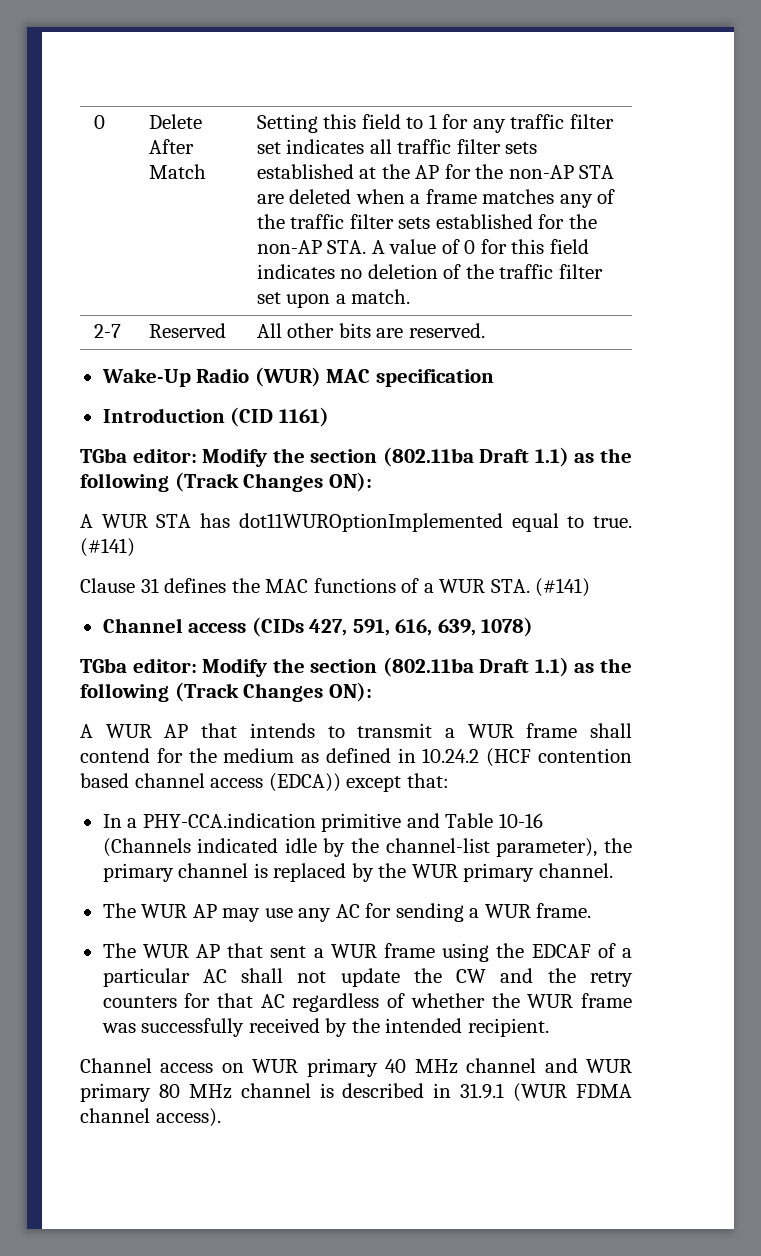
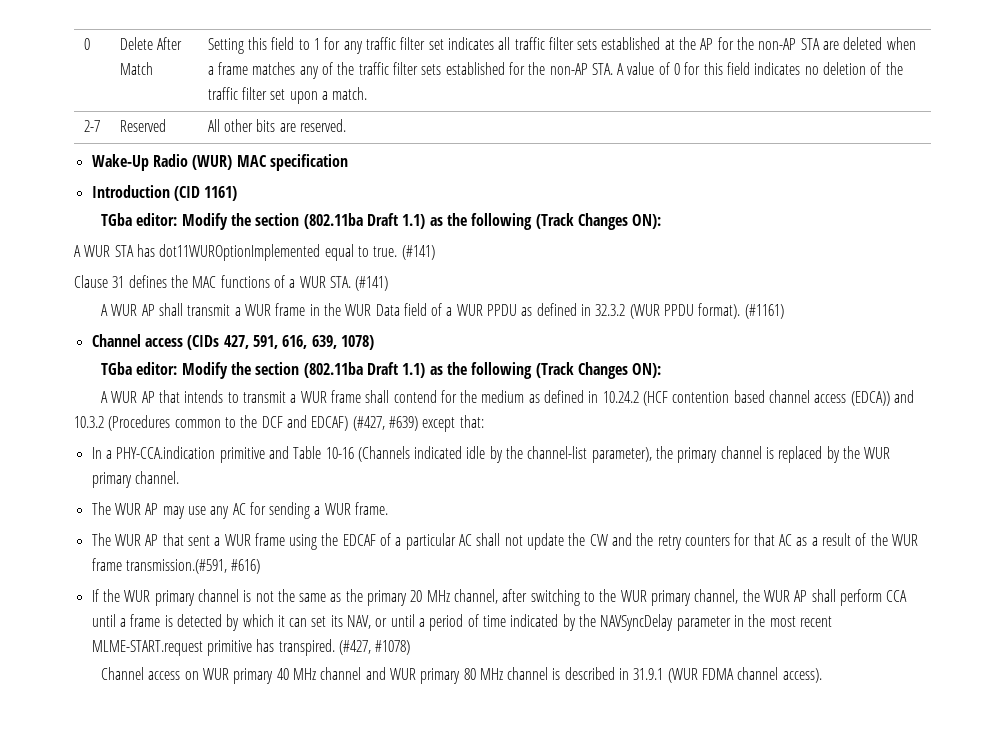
(591, 587) none -> [100,303,784,319] // A WUR AP shall transmit a WUR frame in the WUR Data field of a WUR PPDU as defined in 32.3.2 (WUR PPDU format). (#1161)
(341, 782) none -> [893,390,914,403] [74,415,418,431] and 10.3.2 (Procedures common to the DCF and EDCAF) (#427, #639)
[292,993,633,1012] [101,1018,549,1037] regardless of whether the WUR frame was successfully received by the intended recipient. -> [796,533,918,546] [91,558,261,574] [91,589,908,606] [91,614,832,631] [91,639,411,656] as a result of the WUR frame transmission.(#591, #616) // If the WUR primary channel is not the same as the primary 20 MHz channel, after switching to the WUR primary channel, the WUR AP shall perform CCA until a frame is detected by which it can set its NAV, or until a period of time indicated by the NAVSyncDelay parameter in the most recent MLME-START.request primitive has transpired. (#427, #1078)

